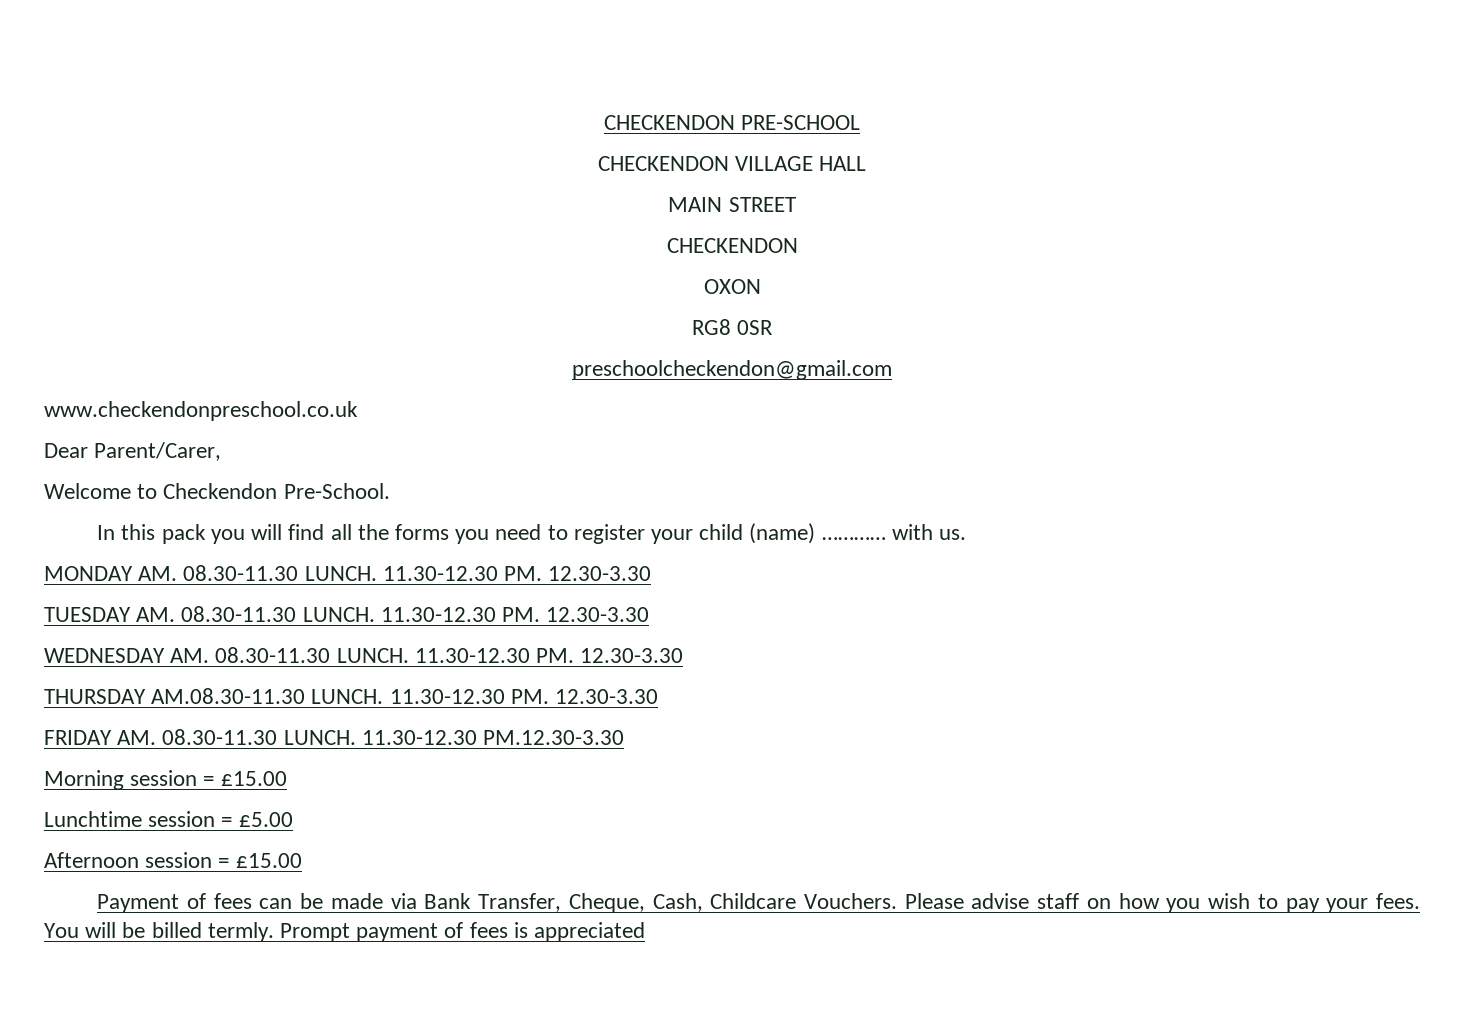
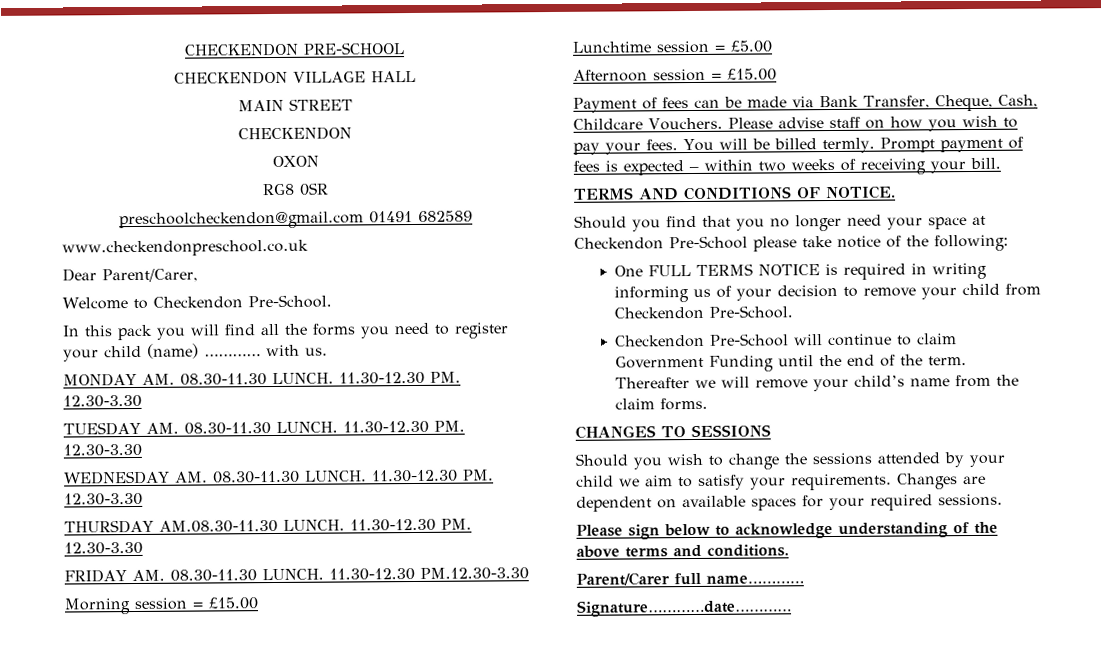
(892, 370) none -> [369,210,473,224] 01491 682589
[534,922,646,942] appreciated -> [623,157,1001,176] [573,185,896,201] [574,214,986,232] [574,234,1009,252] [614,262,988,280] [614,283,1042,303] [614,305,794,320] [615,333,958,348] [615,354,968,372] [615,374,1020,392] [615,397,709,411] [575,424,771,439] [575,452,1005,470] [576,473,986,491] [576,493,1003,512] [576,521,998,540] [576,544,789,558] [576,572,804,586] [576,599,792,617] expected – within two weeks of receiving your bill. // TERMS AND CONDITIONS OF NOTICE. // Should you find that you no longer need your space at Checkendon Pre-School please take notice of the following: // One FULL TERMS NOTICE is required in writing informing us of your decision to remove your child from Checkendon Pre-School. // Checkendon Pre-School will continue to claim Government Funding until the end of the term. Thereafter we will remove your child’s name from the claim forms. // CHANGES TO SESSIONS // Should you wish to change the sessions attended by your child we aim to satisfy your requirements. Changes are dependent on available spaces for your required sessions. // Please sign below to acknowledge understanding of the above terms and conditions. // Parent/Carer full name………… // Signature…………date…………

